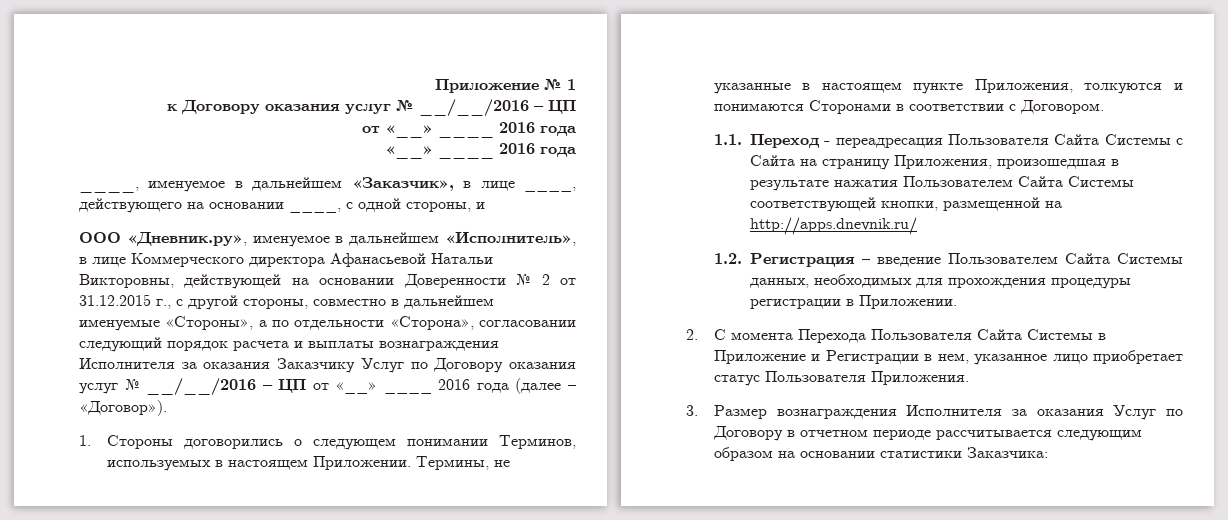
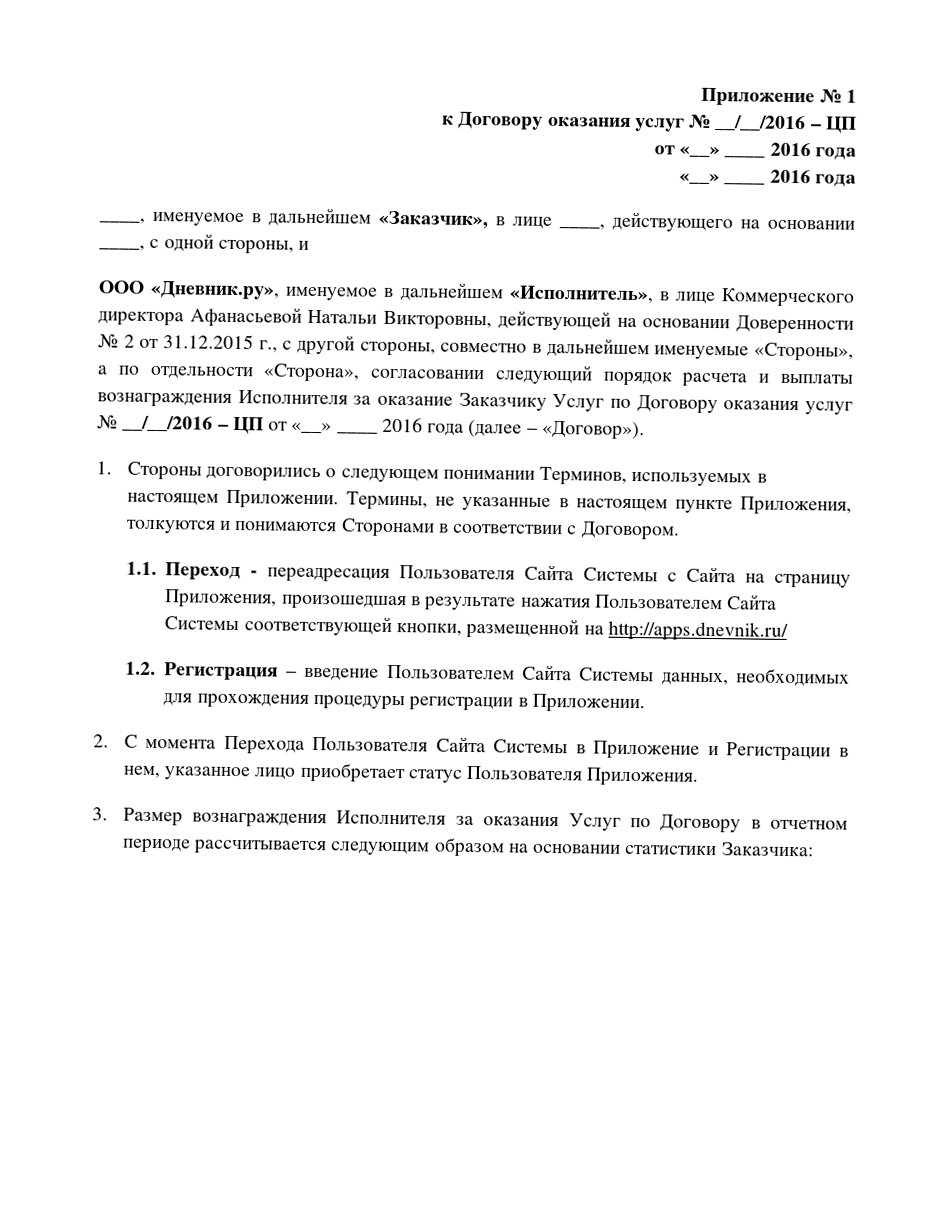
[203,362,271,369] оказания -> [377,395,453,406] оказание

